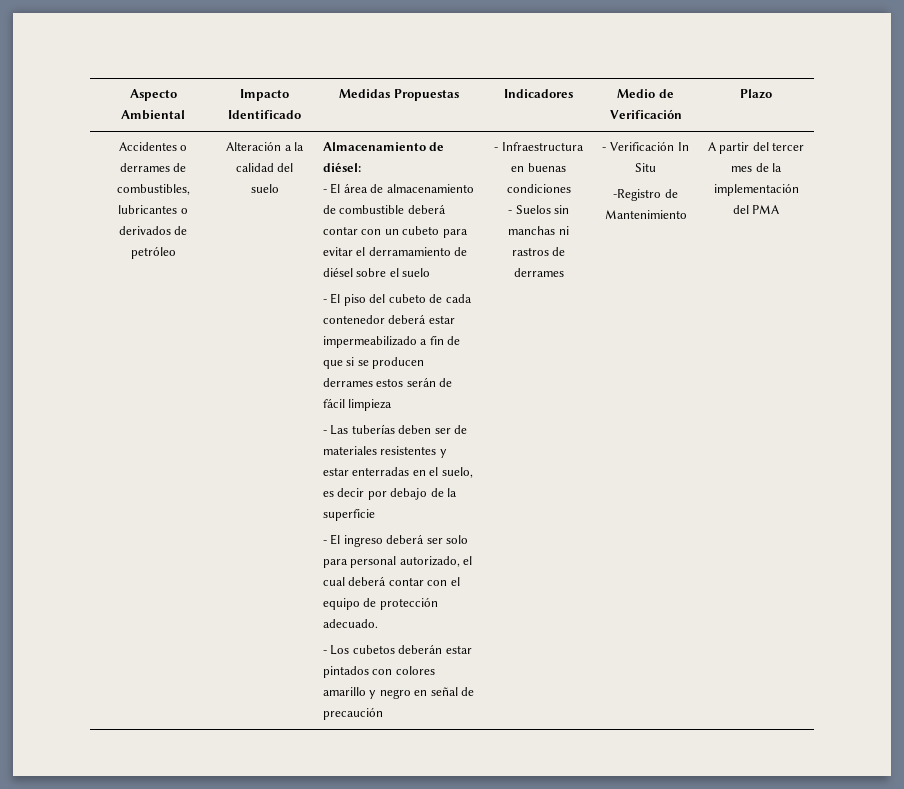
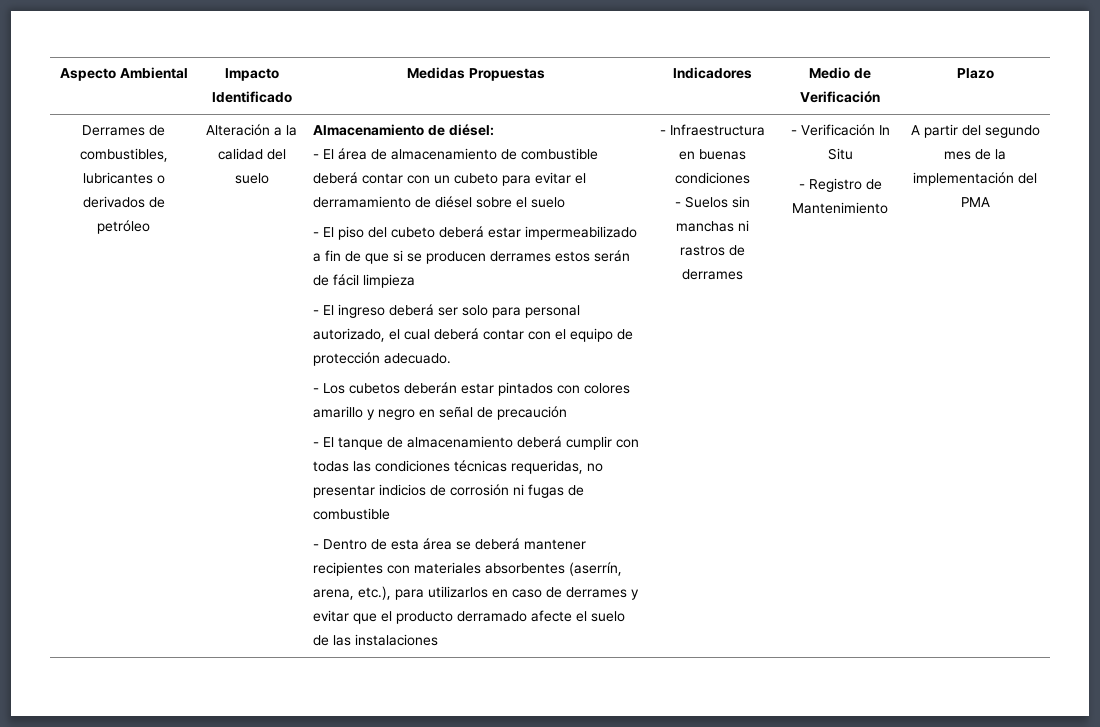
[118,142,188,151] [119,163,170,172] Accidentes o derrames -> [82,125,145,136] Derrames
[429,294,472,303] [322,315,385,324] de cada contenedor -> (435, 232) none
[322,424,468,435] [322,446,447,458] [322,467,473,478] [322,488,458,500] [322,509,375,521] // - Las tuberías deben ser de materiales resistentes y estar enterradas en el suelo, es decir por debajo de la superficie -> (415, 281) none
(383, 713) none -> [312,436,639,450] [312,460,603,474] [312,484,584,498] [312,508,390,520] [312,538,586,550] [312,562,622,576] [312,586,639,600] [312,610,625,624] [312,634,438,646] // - El tanque de almacenamiento deberá cumplir con todas las condiciones técnicas requeridas, no presentar indicios de corrosión ni fugas de combustible // - Dentro de esta área se deberá mantener recipientes con materiales absorbentes (aserrín, arena, etc.), para utilizarlos en caso de derrames y evitar que el producto derramado afecte el suelo de las instalaciones
[613,189,662,201] -Registro -> [798,178,862,192] - Registro
[772,142,805,151] tercer -> [984,125,1040,138] segundo

